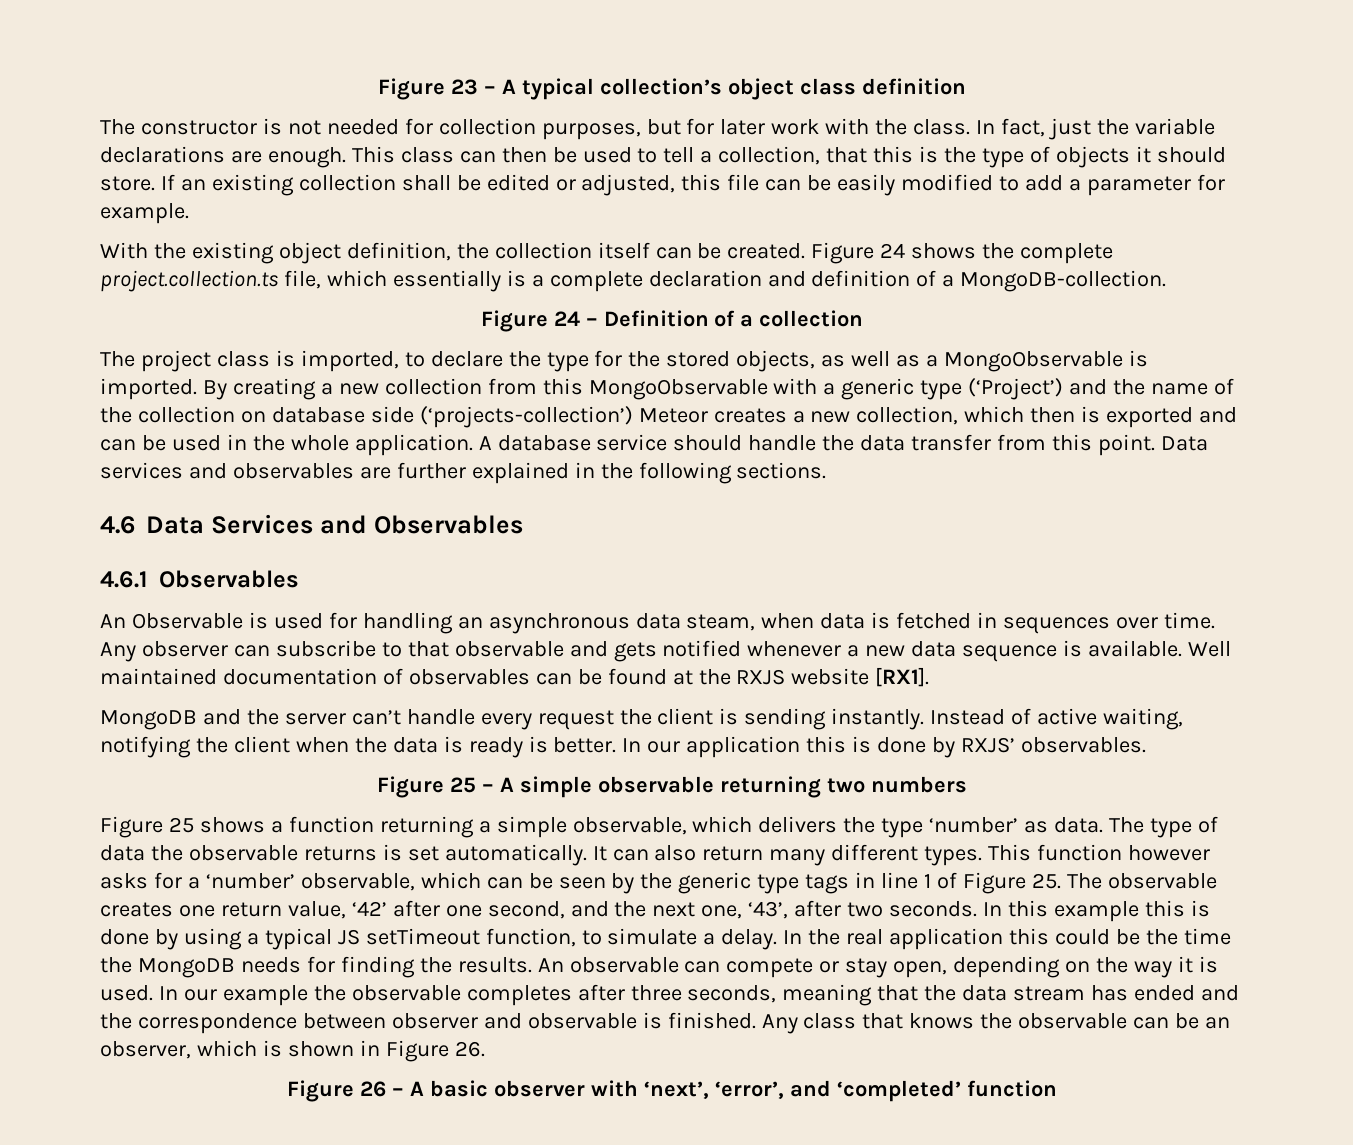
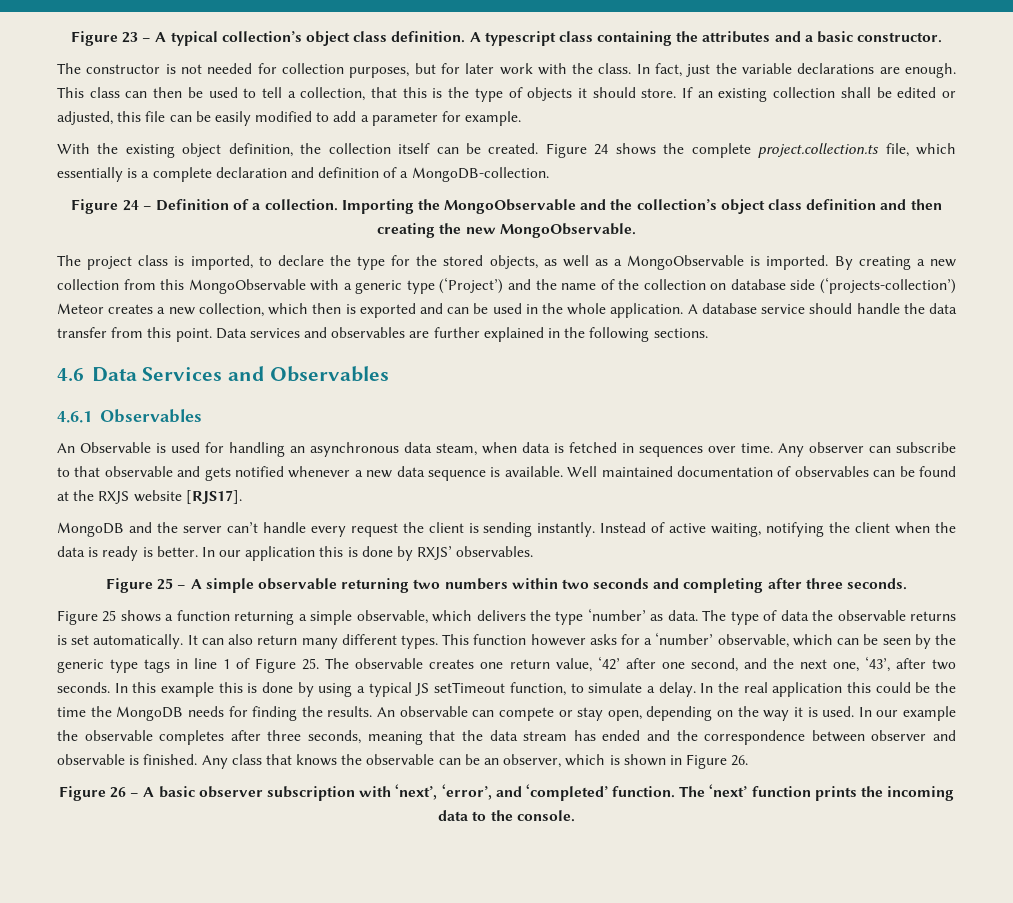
[861,78,966,95] definition -> [391,31,943,46] definition. A typescript class containing the attributes and a basic constructor.
[759,310,864,327] collection -> [264,198,942,214] [377,223,636,238] collection. Importing the MongoObservable and the collection’s object class definition and then creating the new MongoObservable.
[875,667,930,687] [RX1]. -> [185,490,242,504] [RJS17].
(967, 784) none -> [511,578,907,593] within two seconds and completing after three seconds.
(586, 1088) none -> [266,786,355,801] subscription
[966,1080,1057,1097] function -> [612,784,955,801] [438,810,575,822] function. The ‘next’ function prints the incoming data to the console.

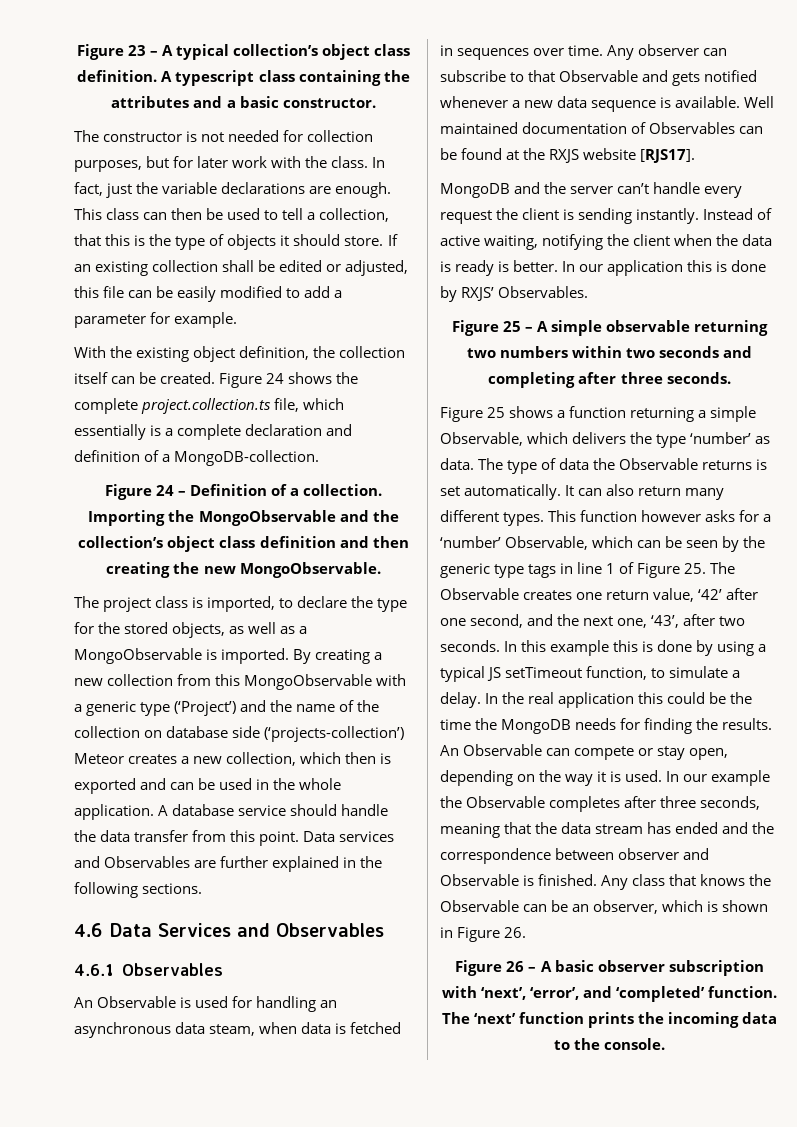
[331,327,406,338] observables -> [104,856,191,868] Observables
[104,466,173,477] observable -> [559,70,639,82] Observable
[794,466,869,477] observables -> [649,122,736,134] Observables
[456,546,534,557] observables. -> [498,286,589,298] Observables.
[356,610,428,624] observable, -> [440,432,523,446] Observable,
[837,610,906,621] observable -> [619,458,699,470] Observable
[717,634,789,648] observable, -> [505,536,589,550] Observable,
[355,658,424,669] observable -> [440,588,519,600] Observable
[399,706,468,717] observable -> [463,744,543,756] Observable
[84,730,153,741] observable -> [466,796,546,808] Observable
[57,754,125,765] observable -> [440,874,519,886] Observable
[366,754,435,765] observable -> [440,900,519,912] Observable

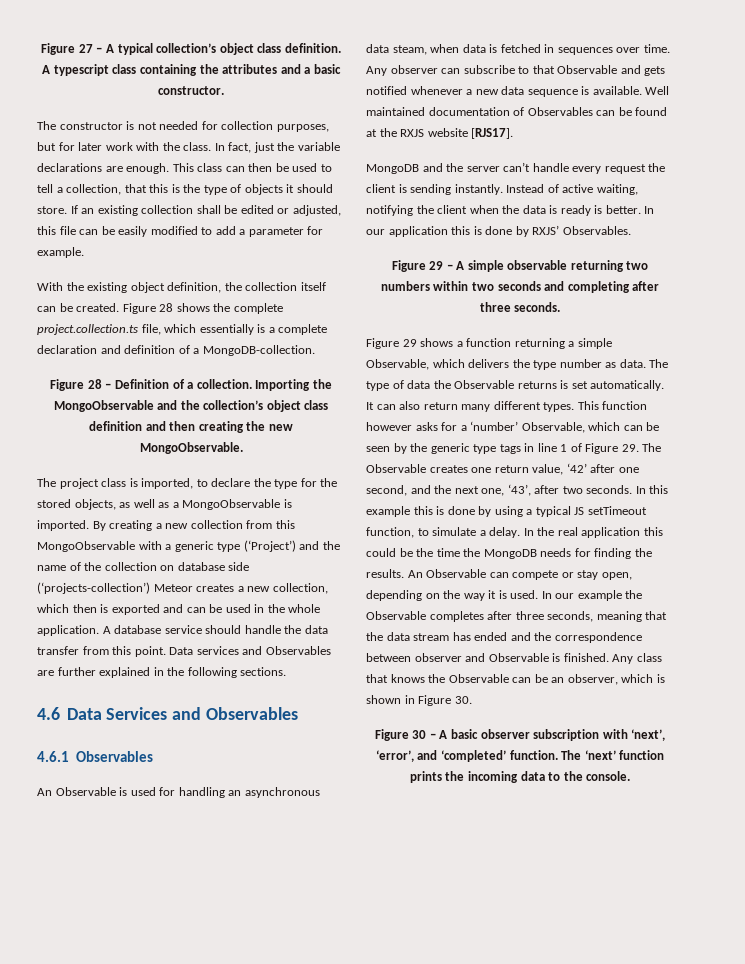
[76,44,146,60] Figure 23 -> [41,43,93,55] Figure 27
[266,373,285,384] 24 -> [159,303,174,312] 28
[155,485,174,496] 24 -> [87,379,102,389] 28
[502,321,521,332] 25 -> [429,261,444,270] 29
[487,407,506,418] 25 -> [402,339,417,347] 29
[690,432,752,444] ‘number’ -> [559,359,602,368] number
[684,563,707,574] 25. -> [621,444,639,452] 29.
[504,927,527,938] [455,960,525,976] 26. // Figure 26 -> [454,696,472,704] [374,729,427,741] 30. // Figure 30

